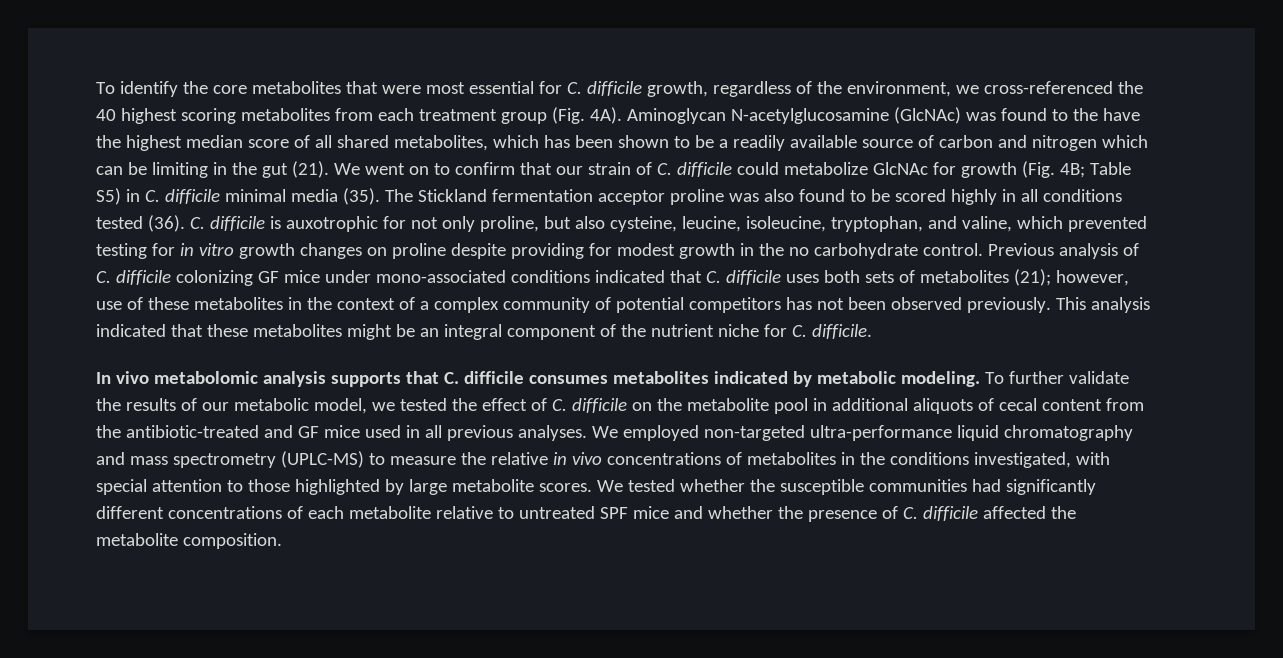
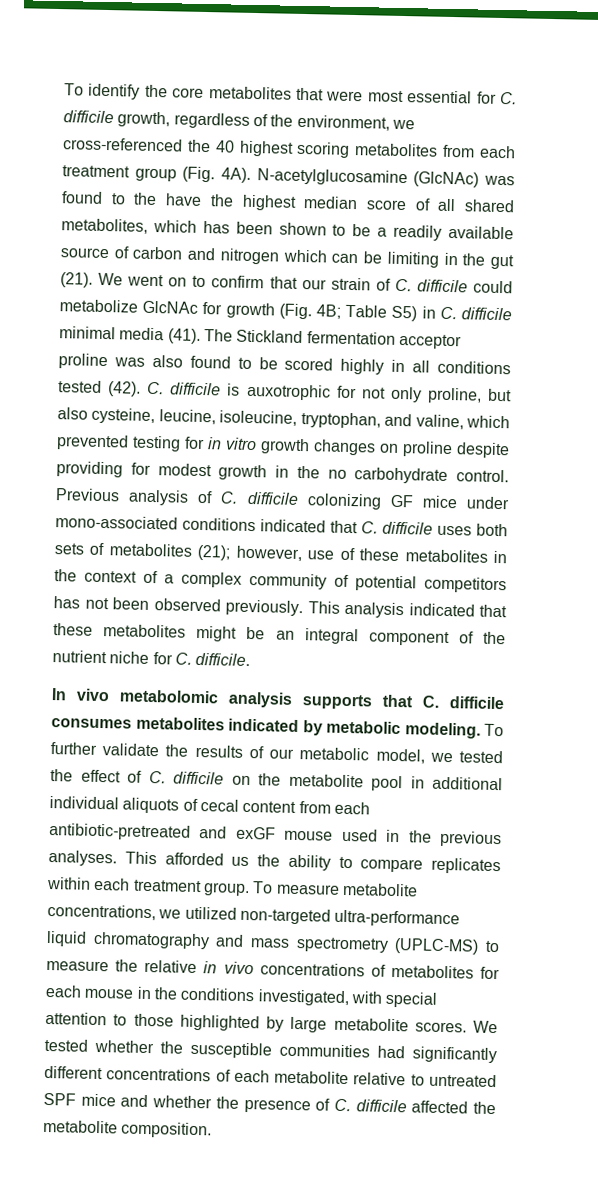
[626,108,726,124] Aminoglycan -> (252, 175) none
[342,188,380,205] (35). -> [167,328,201,344] (41).
[147,215,185,232] (36). -> [108,381,142,397] (42).
(908, 404) none -> [49,795,119,810] individual
[96,425,360,438] the antibiotic-treated and GF mice -> [333,801,370,815] [49,822,334,841] each antibiotic-pretreated and exGF mouse
[424,425,442,438] all -> [408,830,432,843] the
[591,425,699,441] We employed -> [124,851,501,875] [47,876,418,897] [47,903,237,921] This afforded us the ability to compare replicates within each treatment group. To measure metabolite concentrations, we utilized
(836, 458) none -> [480,966,500,980] [45,984,134,999] for each mouse

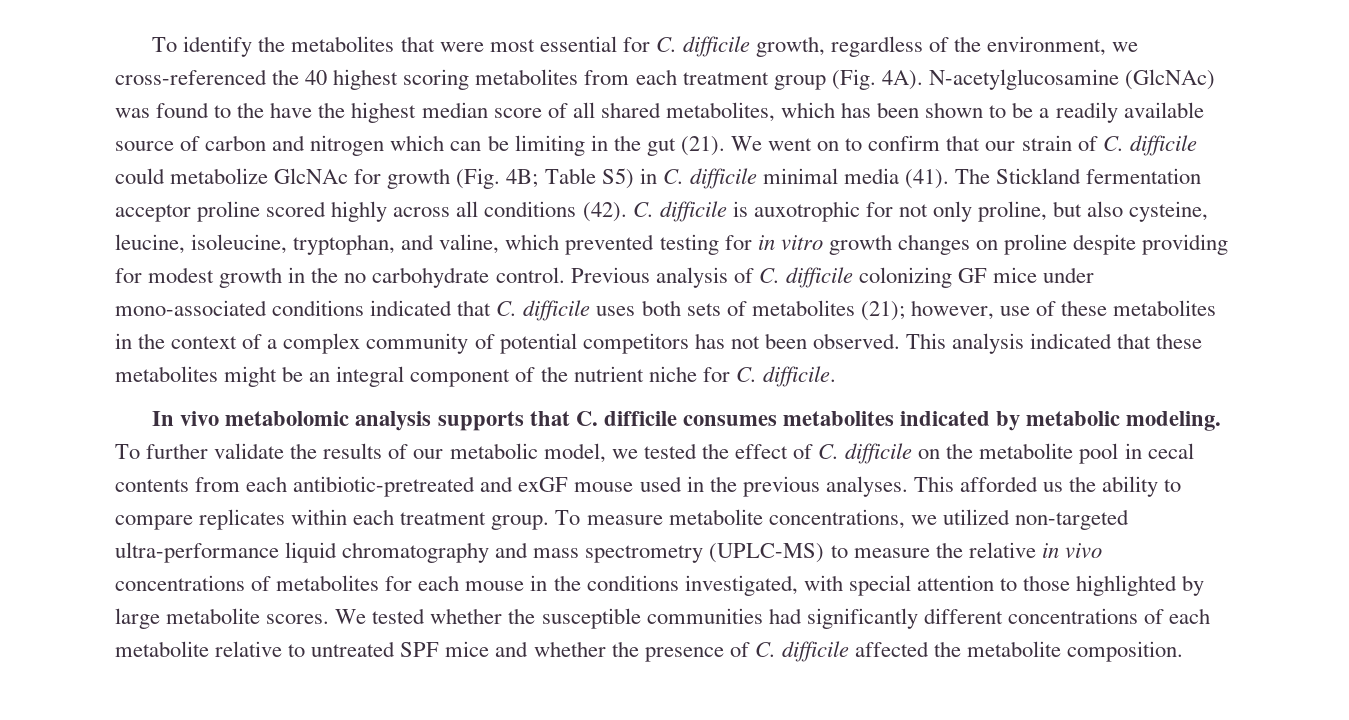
[172,87,205,98] core -> (286, 44) none
[113,354,278,370] was also found to be -> (261, 211) none
[391,359,406,373] in -> [393,207,451,217] across
[58,380,102,393] tested -> (577, 209) none
[153,598,303,617] observed previously. -> [812,333,900,349] observed.
[432,776,503,791] [49,795,297,814] additional individual aliquots of cecal content -> [1147,443,1194,459] [115,479,189,492] cecal contents

